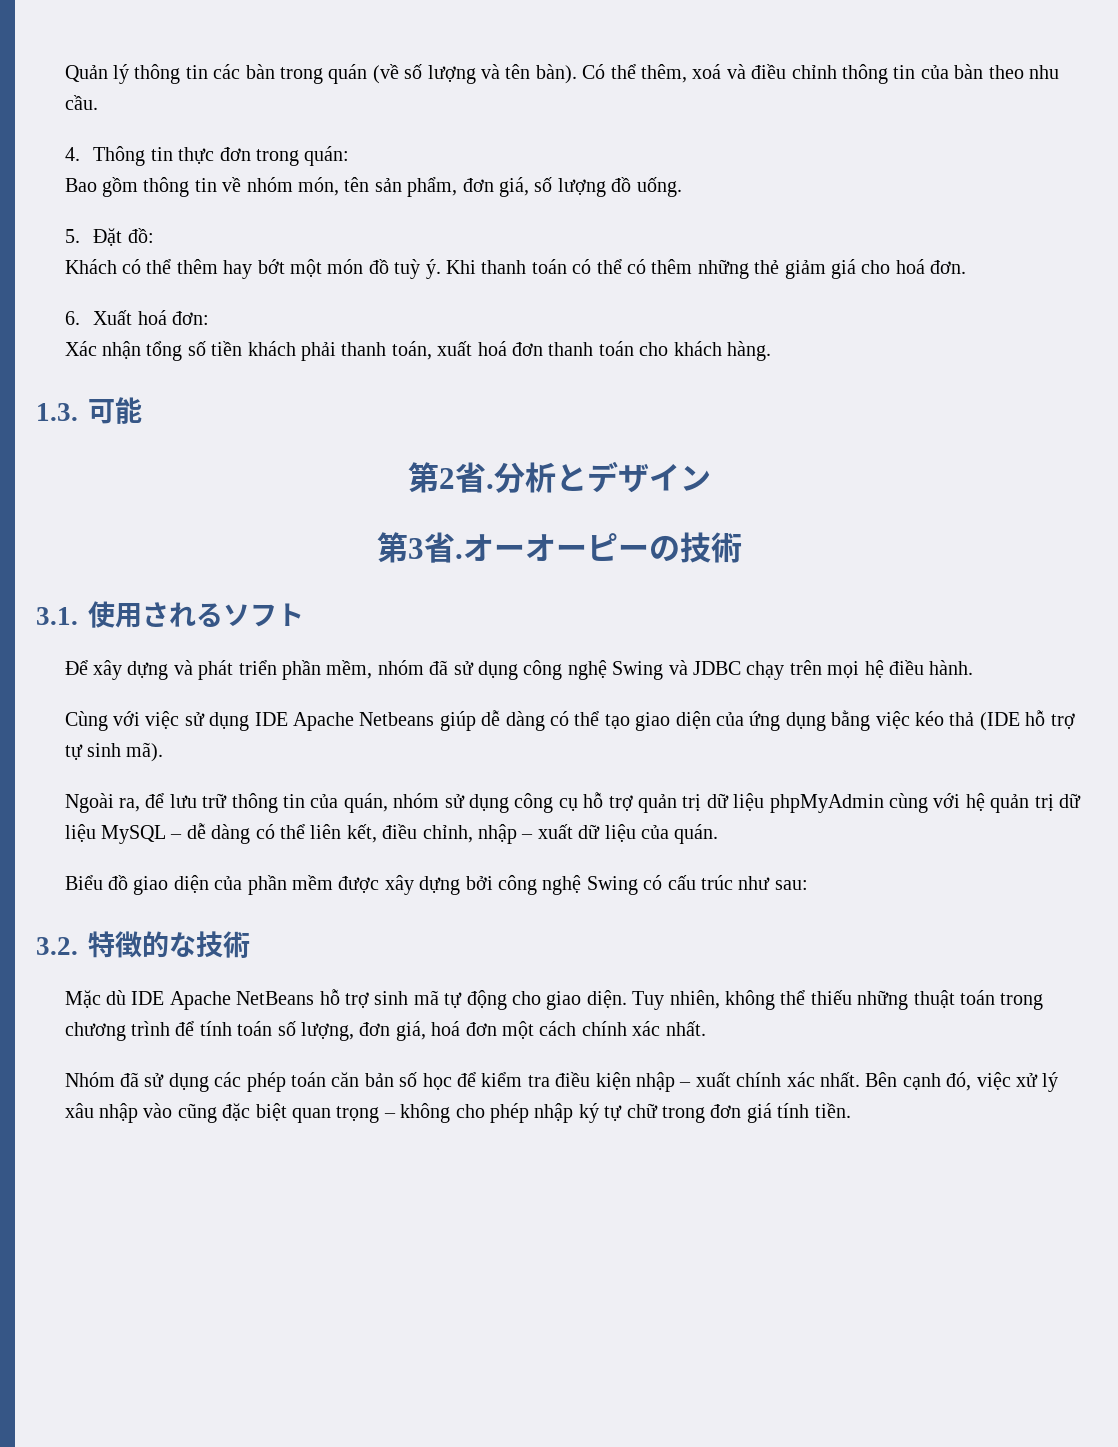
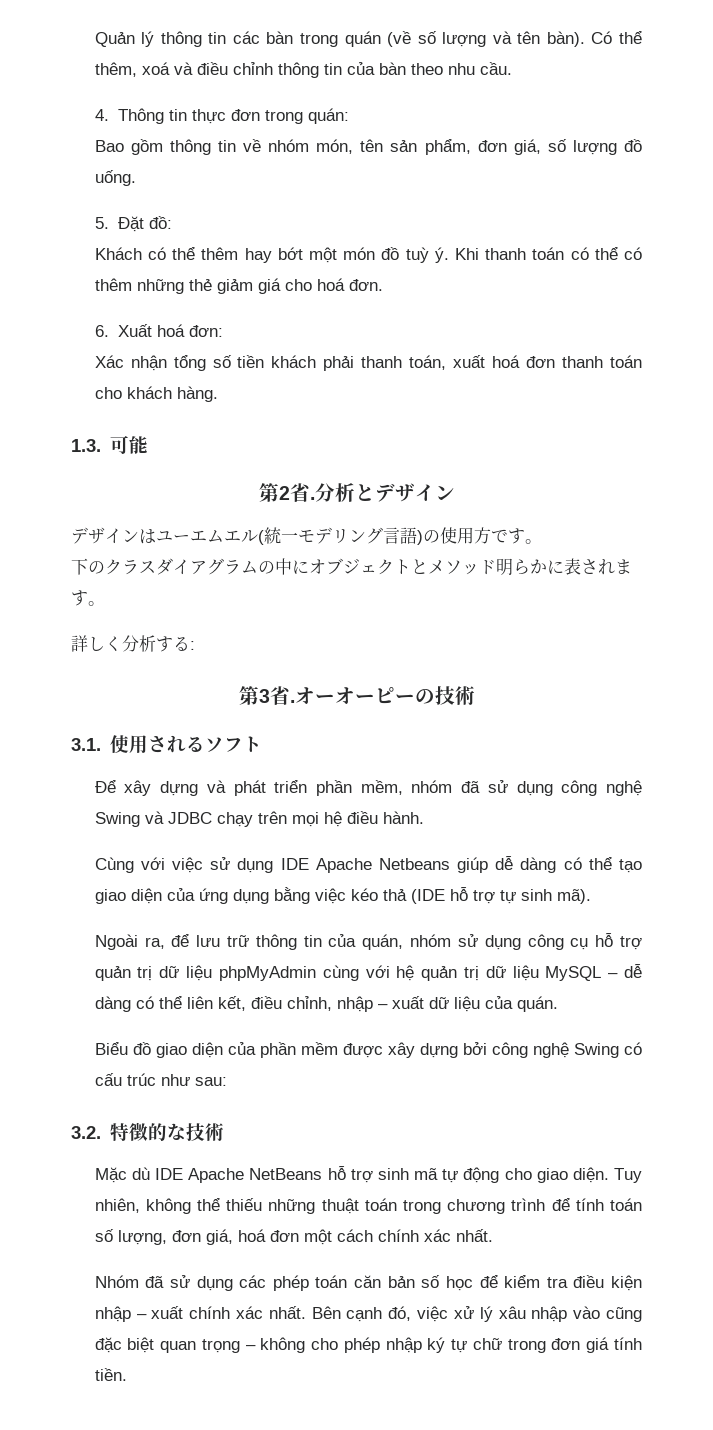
(711, 478) none -> [71,527,542,545] [71,558,632,576] [71,590,105,606] [71,635,195,652] // デザインはユーエムエル(統一モデリング言語)の使用方です。 // 下のクラスダイアグラムの中にオブジェクトとメソッド明らかに表されます。 // 詳しく分析する:

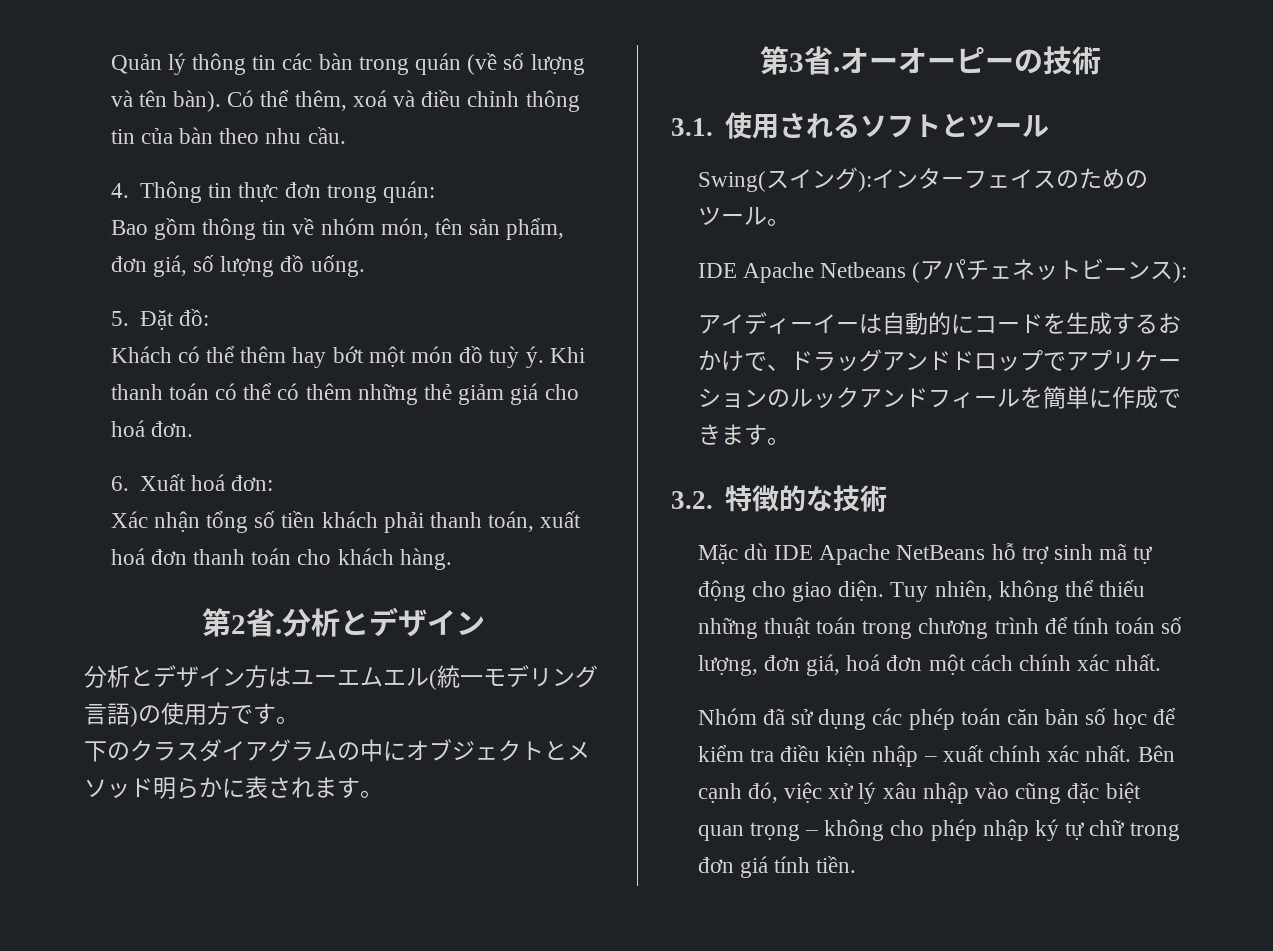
[71,435,148,454] // 1.3.可能 -> (452, 559) none
[71,527,139,544] デザイン -> [84,665,268,688] 分析とデザイン方
[71,635,195,652] // 詳しく分析する: -> (383, 794) none
[94,780,642,796] [94,811,424,827] [94,856,642,873] [94,887,591,904] [94,933,643,950] [94,964,642,981] [94,996,558,1012] [94,1042,643,1058] [94,1073,227,1086] // Để xây dựng và phát triển phần mềm, nhóm đã sử dụng công nghệ Swing và JDBC chạy trên mọi hệ điều hành. // Cùng với việc sử dụng IDE Apache Netbeans giúp dễ dàng có thể tạo giao diện của ứng dụng bằng việc kéo thả (IDE hỗ trợ tự sinh mã). // Ngoài ra, để lưu trữ thông tin của quán, nhóm sử dụng công cụ hỗ trợ quản trị dữ liệu phpMyAdmin cùng với hệ quản trị dữ liệu MySQL – dễ dàng có thể liên kết, điều chỉnh, nhập – xuất dữ liệu của quán. // Biểu đồ giao diện của phần mềm được xây dựng bởi công nghệ Swing có cấu trúc như sau: -> [940,113,1049,137] [697,167,1148,192] [697,206,790,226] [697,258,1188,283] [697,312,1181,335] [697,349,1181,372] [697,386,1181,409] [697,424,790,445] とツール // Swing(スイング):インターフェイスのためのツール。 // IDE Apache Netbeans (アパチェネットビーンス): // アイディーイーは自動的にコードを生成するおかけで、ドラッグアンドドロップでアプリケーションのルックアンドフィールを簡単に作成できます。

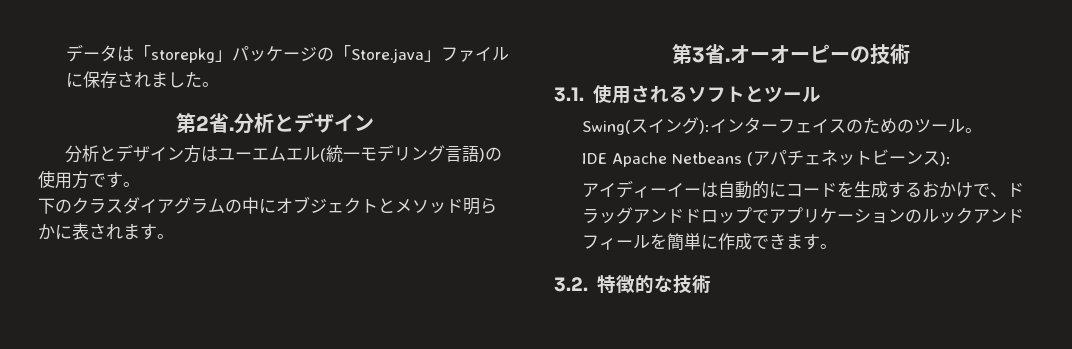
[110,53,585,75] [110,90,580,112] [110,127,346,144] [110,181,436,203] [110,218,565,240] [110,255,365,277] [110,309,210,330] [110,346,585,368] [110,383,579,405] [110,420,193,437] [110,474,274,491] [110,511,582,533] [110,548,452,570] Quản lý thông tin các bàn trong quán (về số lượng và tên bàn). Có thể thêm, xoá và điều chỉnh thông tin của bàn theo nhu cầu. // 4. Thông tin thực đơn trong quán: // Bao gồm thông tin về nhóm món, tên sản phẩm, đơn giá, số lượng đồ uống. // 5. Đặt đồ: // Khách có thể thêm hay bớt một món đồ tuỳ ý. Khi thanh toán có thể có thêm những thẻ giảm giá cho hoá đơn. // 6. Xuất hoá đơn: // Xác nhận tổng số tiền khách phải thanh toán, xuất hoá đơn thanh toán cho khách hàng. -> [65,44,509,63] [65,71,219,88] データは「storepkg」パッケージの「Store.java」ファイルに保存されました。
[697,543,1154,565] [697,580,1146,602] [697,617,1183,639] [697,654,1162,676] [697,708,1176,730] [697,745,1175,767] [697,782,1141,804] [697,819,1180,841] [697,856,857,878] // Mặc dù IDE Apache NetBeans hỗ trợ sinh mã tự động cho giao diện. Tuy nhiên, không thể thiếu những thuật toán trong chương trình để tính toán số lượng, đơn giá, hoá đơn một cách chính xác nhất. // Nhóm đã sử dụng các phép toán căn bản số học để kiểm tra điều kiện nhập – xuất chính xác nhất. Bên cạnh đó, việc xử lý xâu nhập vào cũng đặc biệt quan trọng – không cho phép nhập ký tự chữ trong đơn giá tính tiền. -> (711, 283) none

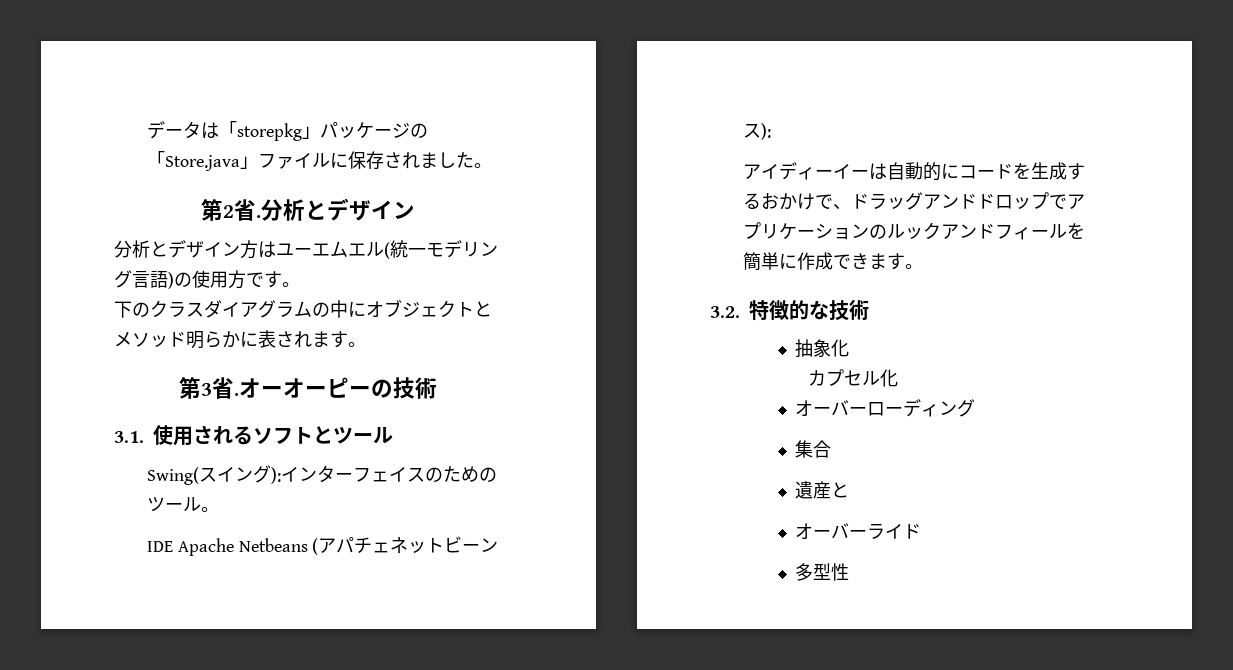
(711, 283) none -> [795,339,850,357] [808,369,899,387] [795,399,976,417] [795,440,832,458] [795,481,850,499] [795,523,922,540] [795,563,850,581] // 抽象化 // カプセル化 // オーバーローディング // 集合 // 遺産と // オーバーライド // 多型性

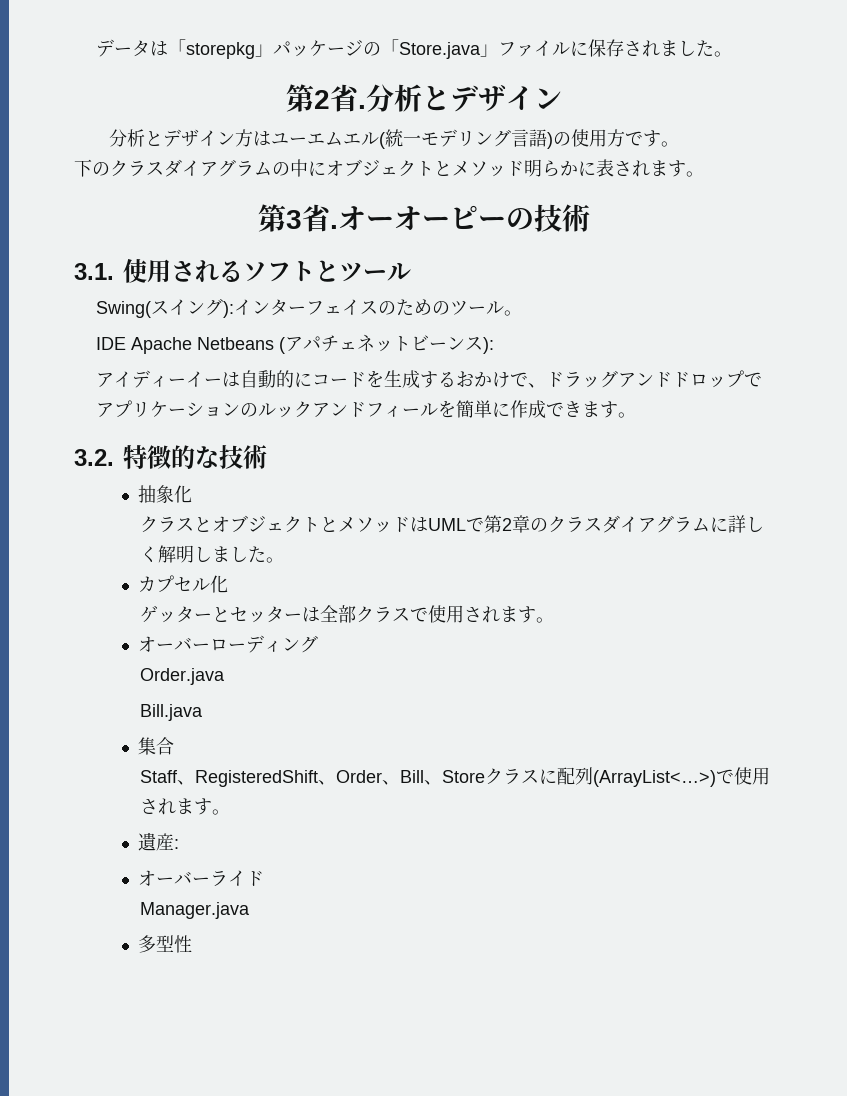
[808,369,899,387] カプセル化 -> [139,515,764,533] [139,545,284,563] [137,575,228,593] [139,605,554,623] クラスとオブジェクトとメソッドはUMLで第2章のクラスダイアグラムに詳しく解明しました。 // カプセル化 // ゲッターとセッターは全部クラスで使用されます。
(976, 408) none -> [139,668,225,685] [139,704,203,721] // Order.java // Bill.java
(832, 449) none -> [139,767,770,787] [139,798,230,815] // Staff、RegisteredShift、Order、Bill、Storeクラスに配列(ArrayList<…>)で使用されます。
[831,482,850,498] と -> [173,839,179,849] :
(922, 531) none -> [139,902,250,919] // Manager.java

